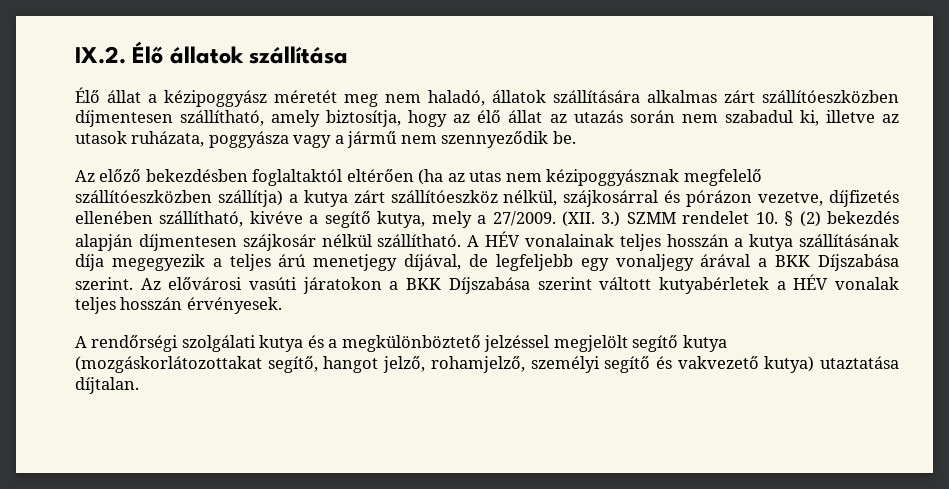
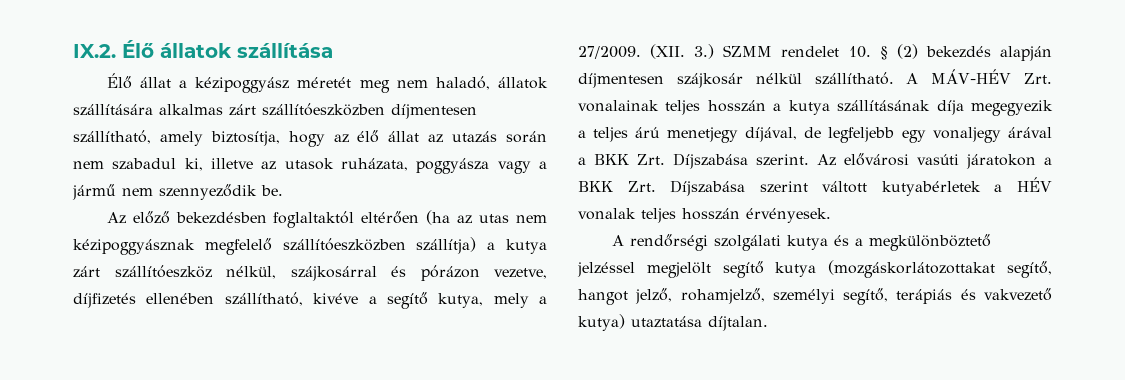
[484,231,520,247] HÉV -> [931,69,1052,84] MÁV-HÉV Zrt.
(811, 261) none -> [637,154,665,165] Zrt.
(442, 284) none -> [627,181,656,192] Zrt.
[604,356,651,373] segítő -> [843,288,953,305] segítő, terápiás

